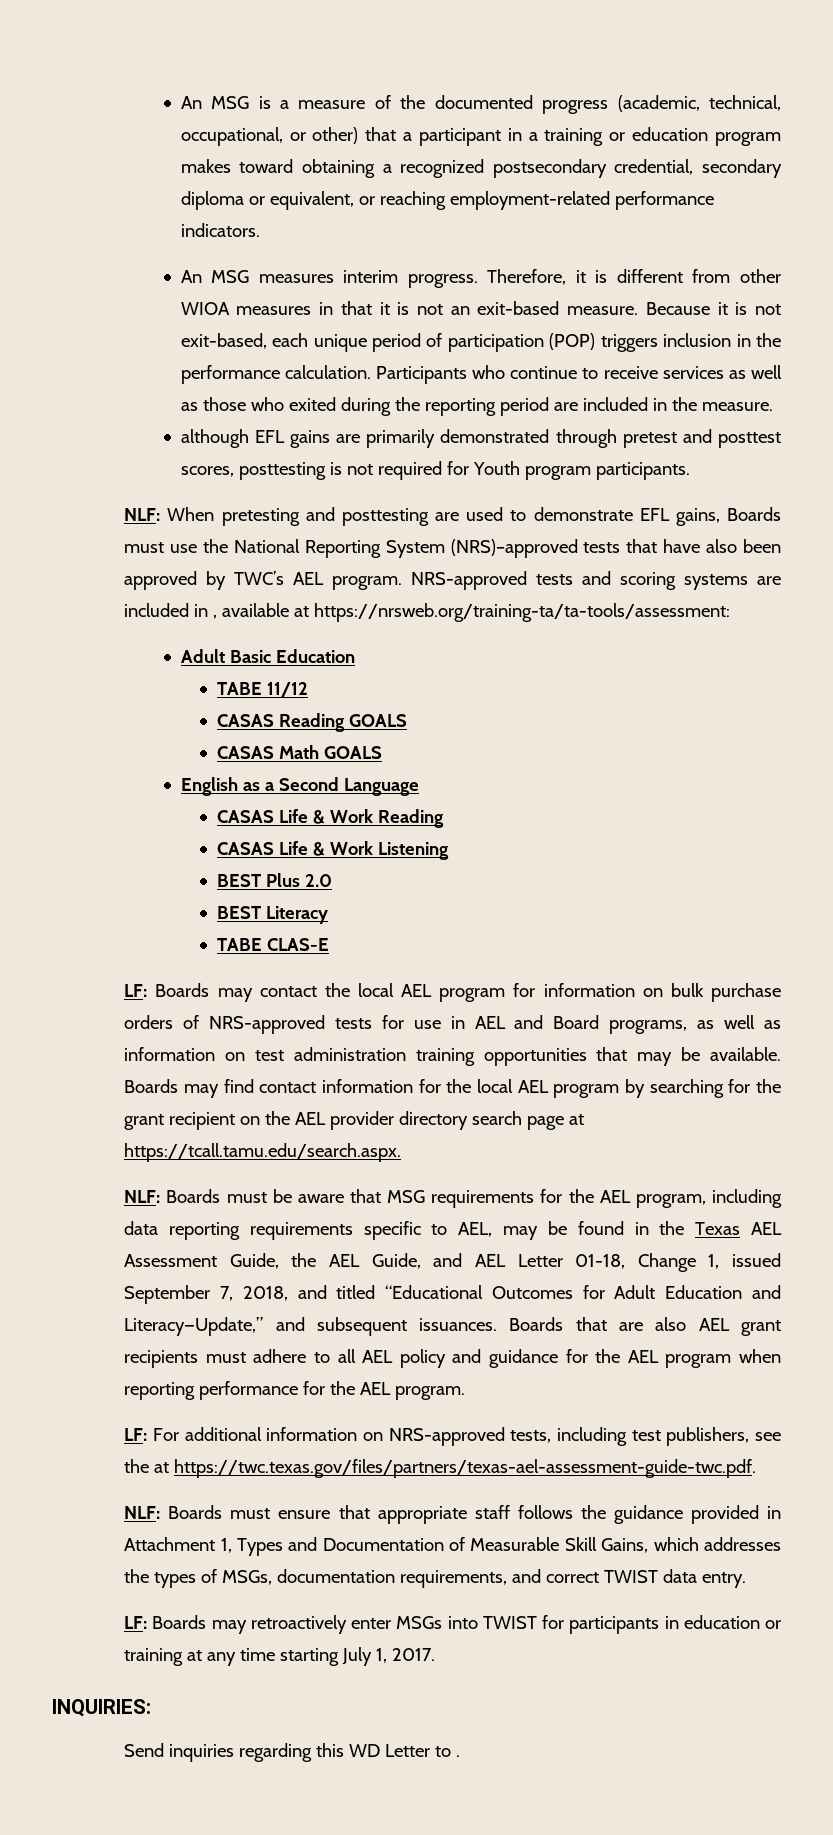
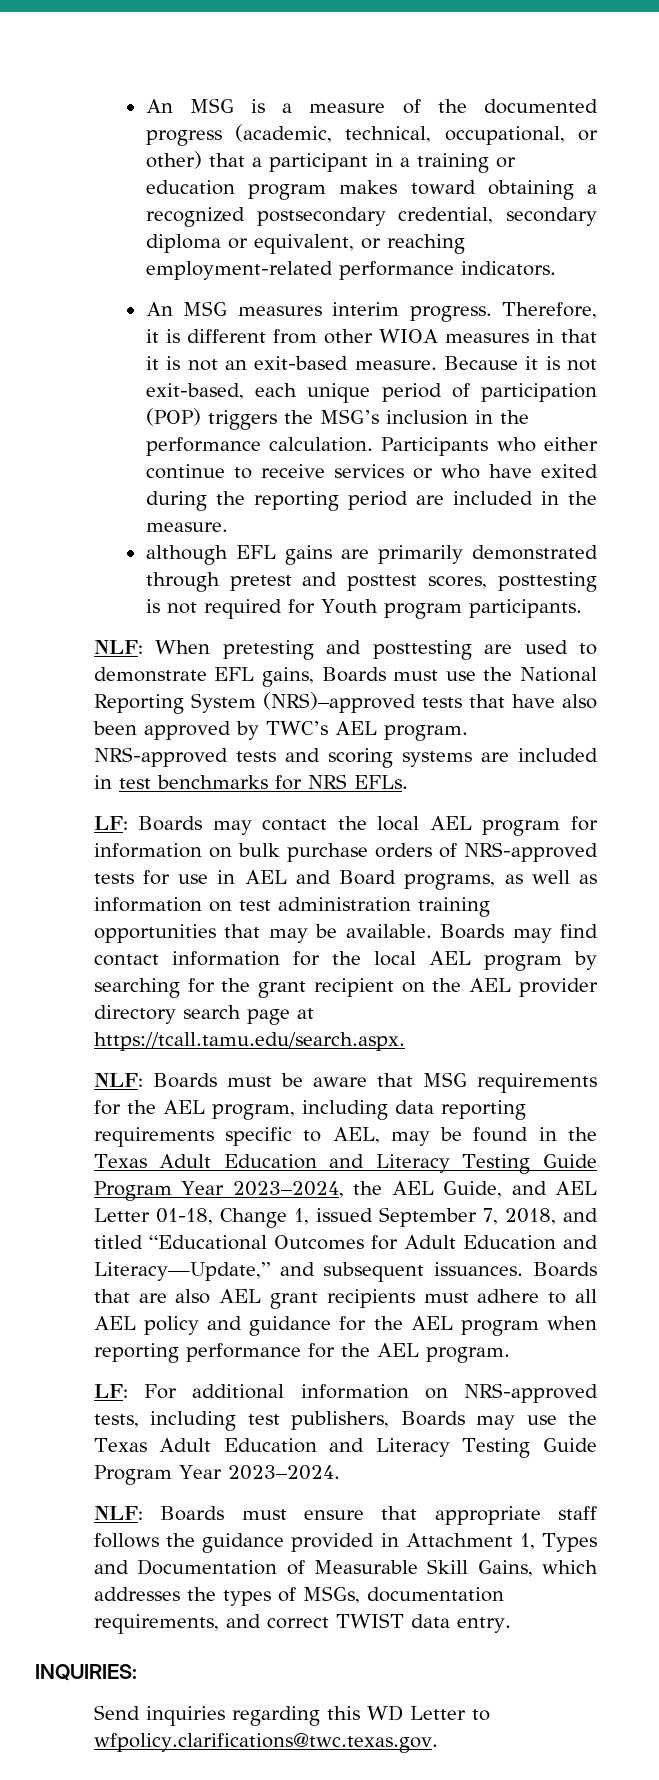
(658, 343) none -> [283,409,379,424] the MSG’s
(506, 372) none -> [544,437,598,451] either
[728,365,782,379] [180,397,284,411] as well as those who -> [412,464,532,479] or who have
[213,603,731,622] [180,649,355,663] [216,682,308,697] [216,713,407,732] [216,745,382,759] [180,777,419,796] [216,809,444,828] [216,841,449,860] [216,873,332,887] [216,906,328,924] [216,938,329,951] , available at https://nrsweb.org/training-ta/ta-tools/assessment: // Adult Basic Education // TABE 11/12 // CASAS Reading GOALS // CASAS Math GOALS // English as a Second Language // CASAS Life & Work Reading // CASAS Life & Work Listening // BEST Plus 2.0 // BEST Literacy // TABE CLAS-E -> [118,774,408,790] test benchmarks for NRS EFLs.
[751,1222,782,1235] [124,1253,279,1269] AEL Assessment Guide, -> [159,1154,597,1174] [93,1181,344,1201] Adult Education and Literacy Testing Guide Program Year 2023–2024,
[755,1432,781,1441] [124,1459,757,1478] see the at https://twc.texas.gov/files/partners/texas-ael-assessment-guide-twc.pdf. -> [400,1411,598,1430] [93,1438,597,1458] [93,1465,340,1485] Boards may use the Texas Adult Education and Literacy Testing Guide Program Year 2023–2024.
[124,1615,781,1634] [124,1647,436,1666] // LF: Boards may retroactively enter MSGs into TWIST for participants in education or training at any time starting July 1, 2017. -> (511, 1625) none
[456,1755,461,1757] . -> [93,1733,438,1753] wfpolicy.clarifications@twc.texas.gov.

